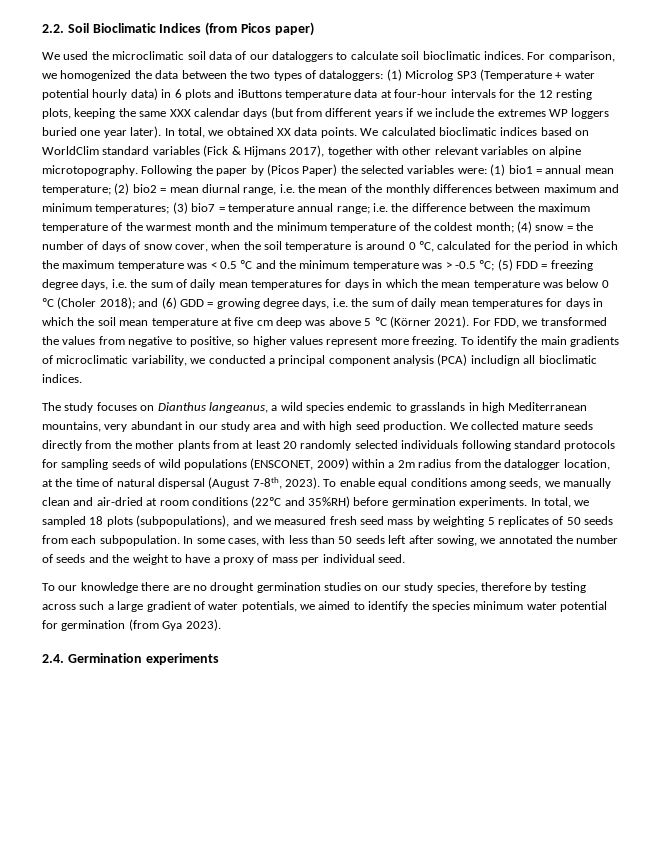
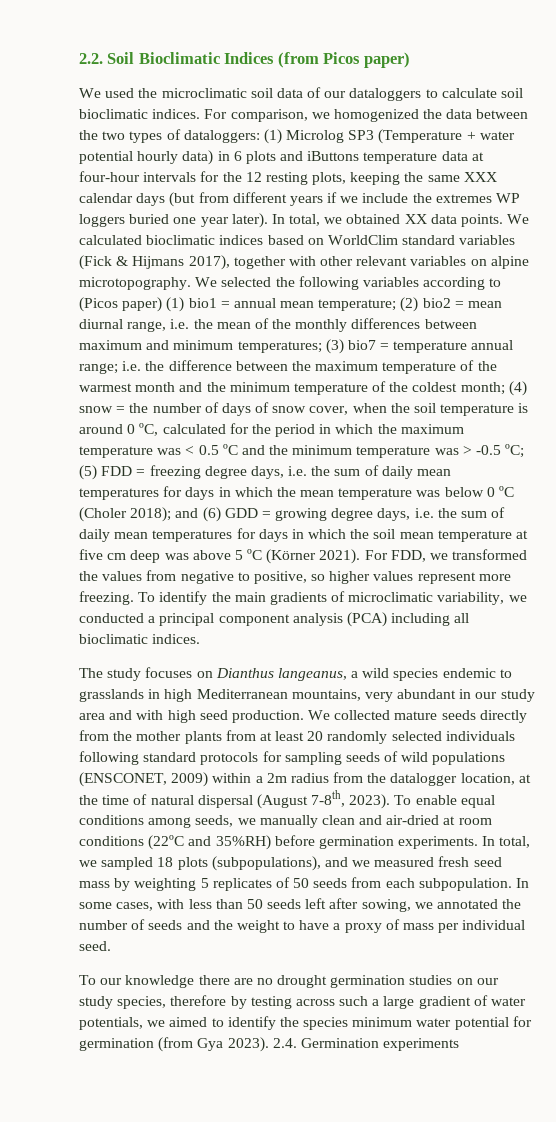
[141,164,487,176] Following the paper by (Picos Paper) the selected variables were: -> [195,276,502,290] [79,297,163,312] We selected the following variables according to (Picos paper)
[470,355,520,366] includign -> [391,613,451,626] including
(221, 625) // -> (269, 1044) none

